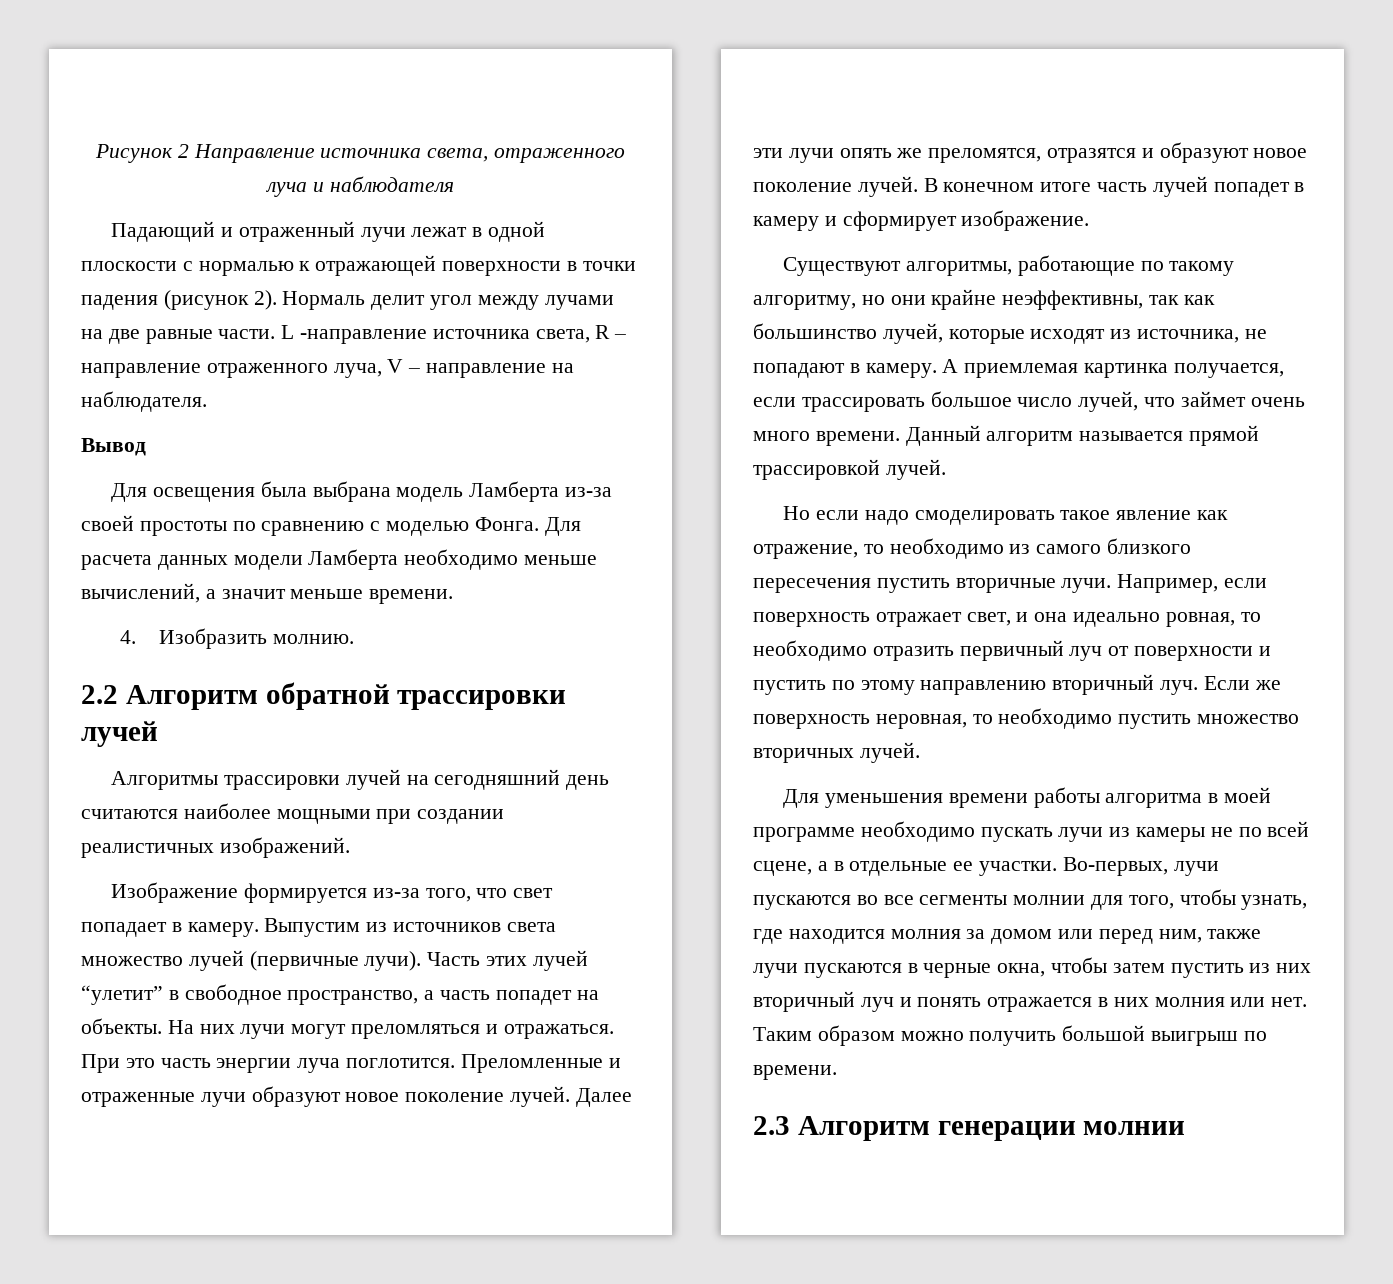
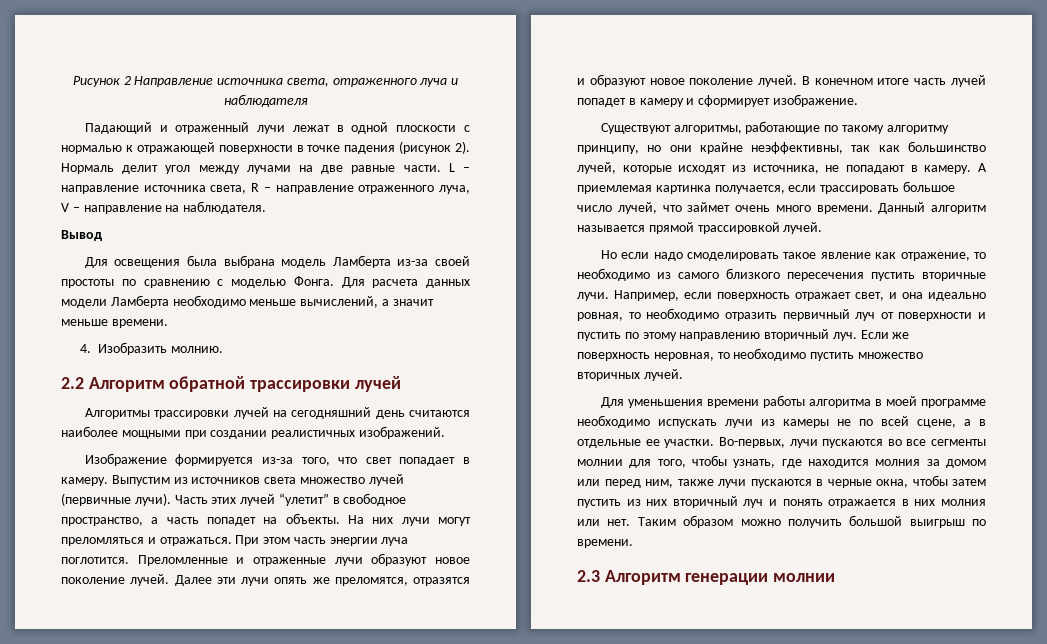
[582,261,636,271] точки -> [307,145,341,152] точке
[300,329,428,344] -направление -> [462,167,470,172] [61,185,139,194] – направление
[125,1058,155,1068] это -> [263,537,291,544] этом
[753,295,856,310] алгоритму, -> [886,125,949,134] [577,145,639,154] алгоритму принципу,
[980,827,1053,842] пускать -> [658,419,717,428] испускать

